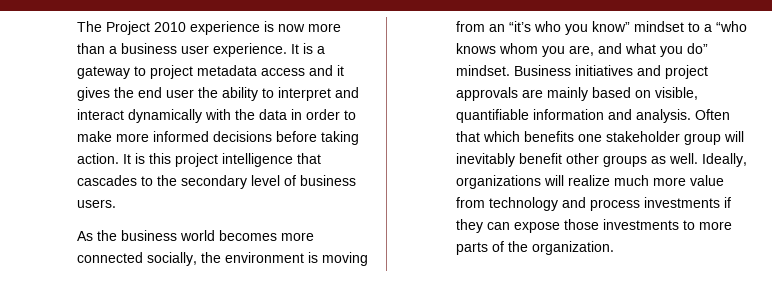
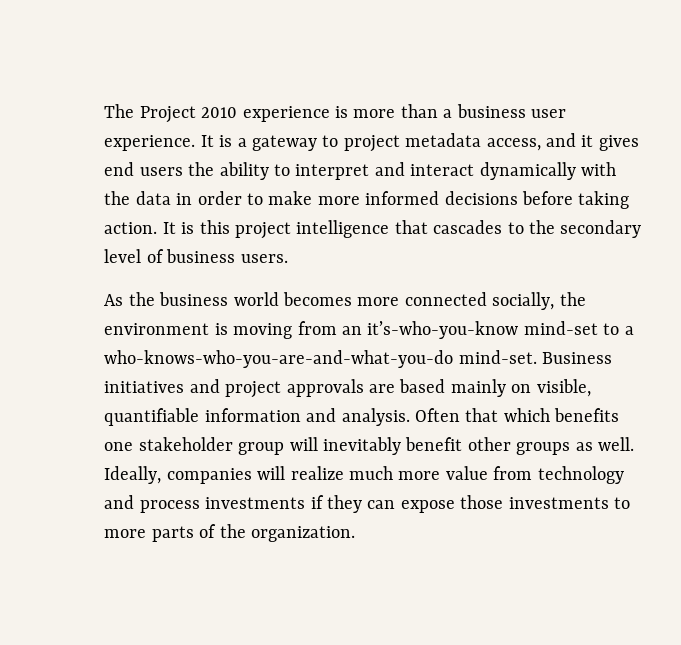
[277,24,305,32] now -> (349, 112) none
[260,68,305,76] access -> [486,138,541,151] access,
[113,87,194,98] the end user -> [104,162,183,176] end users
[508,21,747,35] [455,43,708,57] [455,65,510,76] “it’s who you know” mindset to a “who knows whom you are, and what you do” mindset. -> [367,321,634,339] [104,350,537,368] it’s-who-you-know mind-set to a who-knows-who-you-are-and-what-you-do mind-set.
[546,87,631,101] mainly based -> [399,379,506,397] based mainly
[455,175,541,189] organizations -> [166,468,252,484] companies

